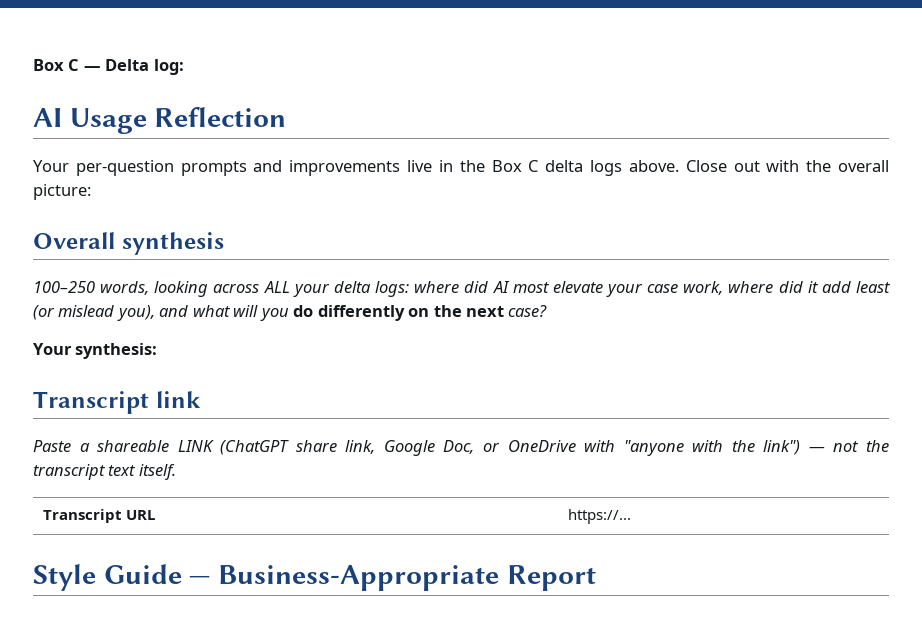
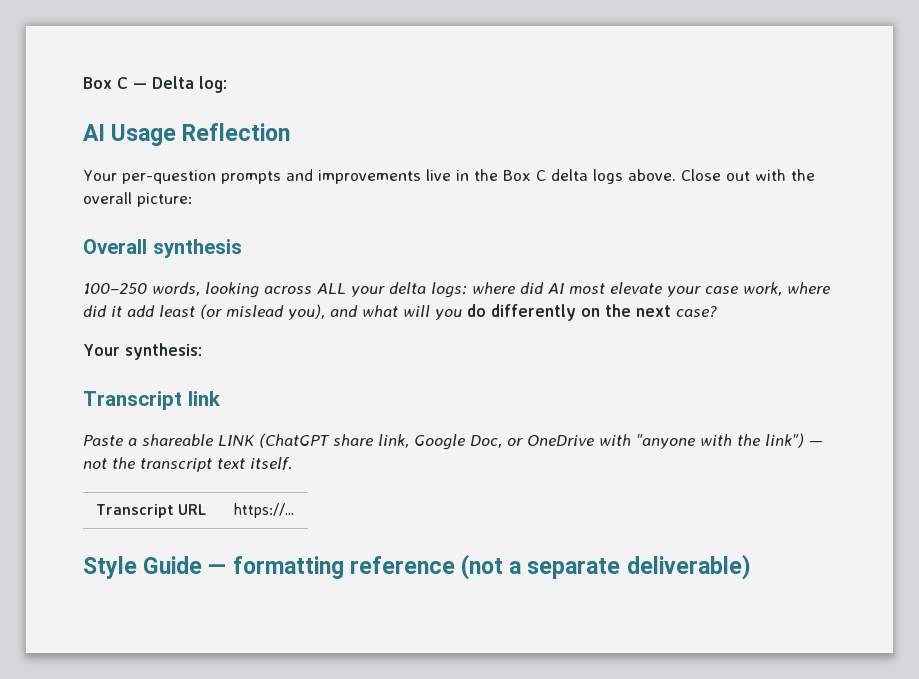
[218,565,596,591] Business-Appropriate Report -> [232,554,751,580] formatting reference (not a separate deliverable)

